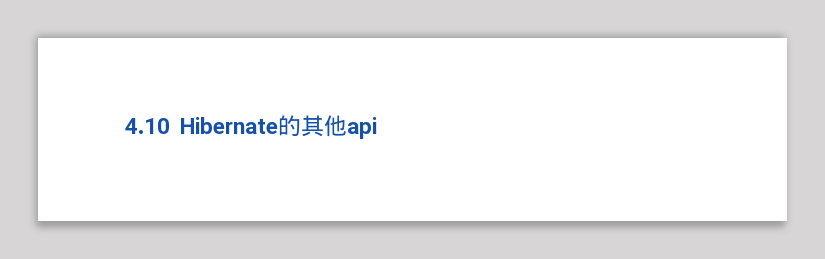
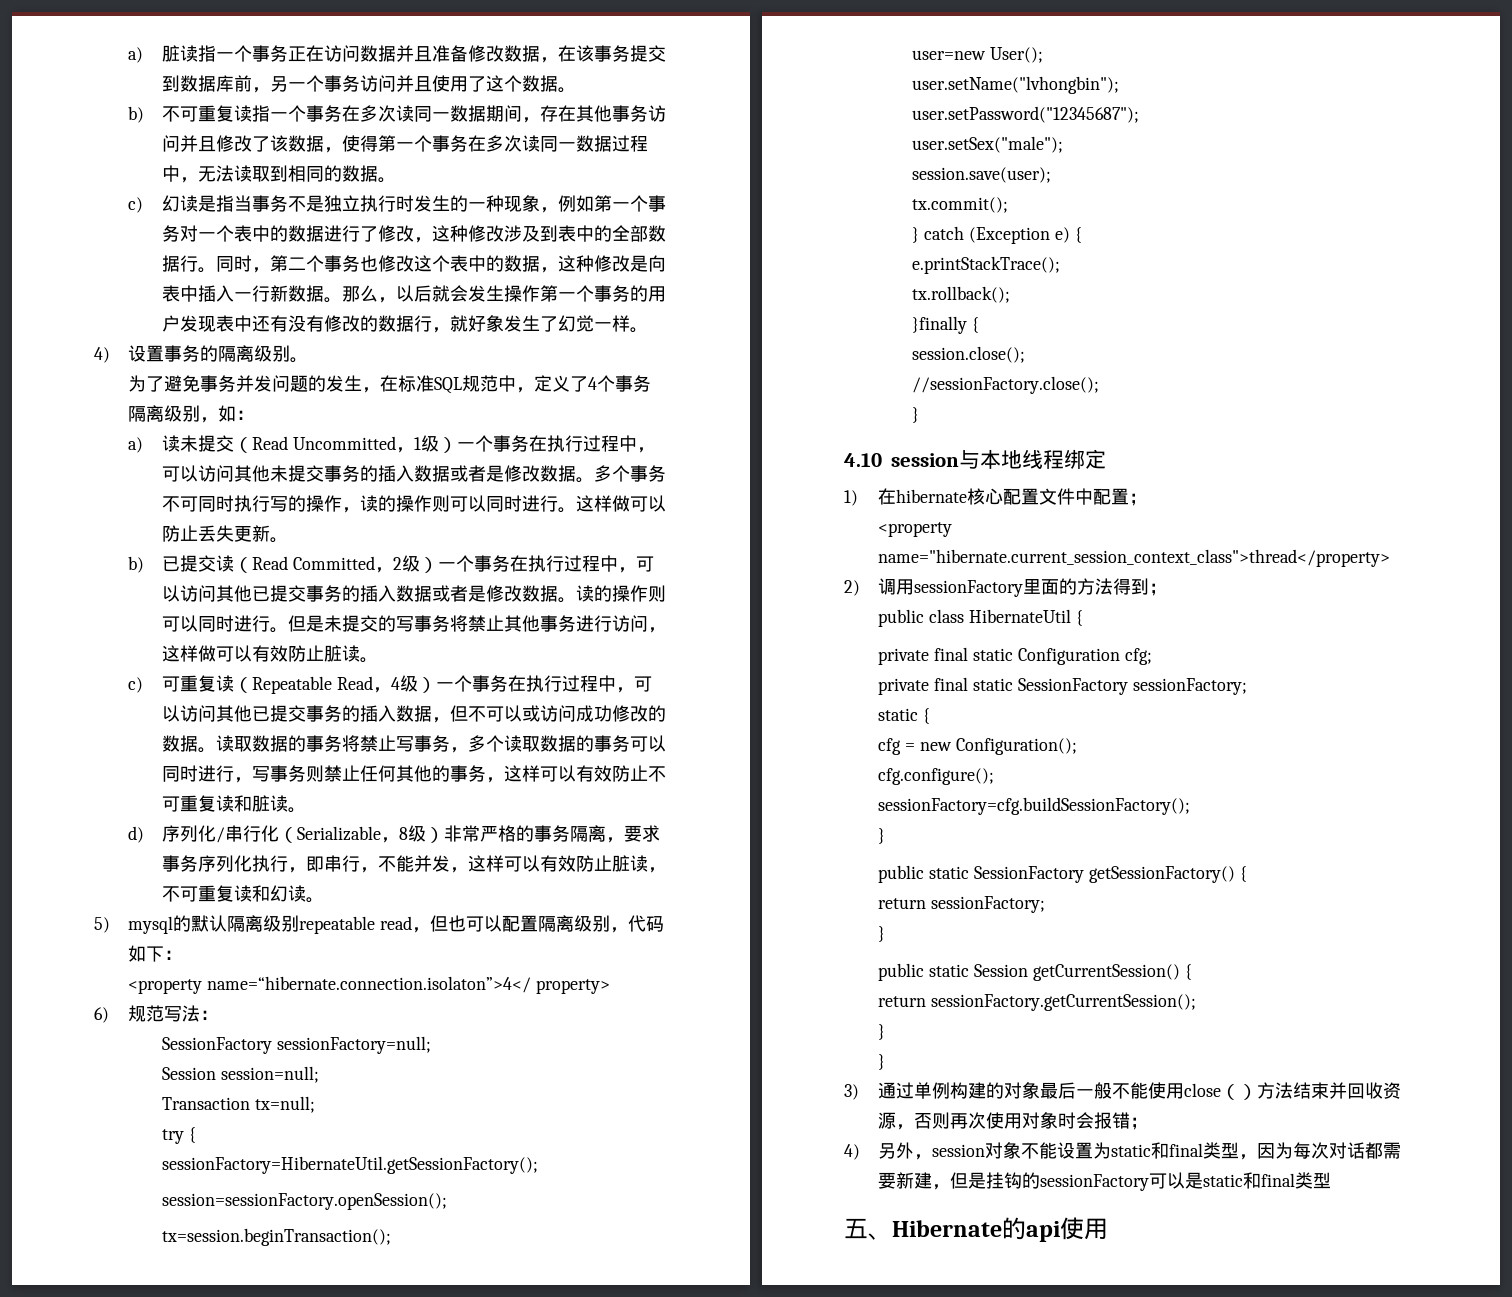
[125,115,377,139] 4.10 Hibernate的其他api -> [128,45,667,63] [162,75,577,93] [128,105,667,123] [162,135,649,153] [162,165,397,183] [128,195,667,213] [162,225,667,243] [162,255,667,273] [162,285,667,303] [162,315,649,333] [94,345,309,363] [128,375,652,394] [128,405,255,423] [128,435,655,453] [162,465,667,483] [162,495,667,513] [162,525,289,543] [128,555,654,573] [162,585,667,603] [162,615,667,633] [162,645,379,663] [128,675,652,694] [162,705,667,723] [162,735,667,753] [162,765,667,783] [162,795,307,813] [128,825,661,843] [162,855,667,873] [162,885,325,903] [94,915,664,934] [128,945,183,962] [128,976,610,994] [94,1005,219,1023] [162,1036,431,1054] [162,1066,319,1083] [162,1096,315,1113] [162,1127,196,1144] [162,1156,539,1174] [162,1193,448,1210] [162,1228,392,1246] [912,47,1043,63] [912,76,1120,94] [912,106,1140,123] [912,136,1064,153] [912,167,1052,183] [912,197,1009,213] [912,226,1082,244] [912,256,1061,274] [912,286,1011,303] [912,316,979,334] [912,346,1026,363] [912,376,1100,394] [912,407,920,423] [844,449,1106,469] [844,488,1148,506] [878,522,953,537] [878,549,1391,567] [844,578,1168,597] [878,609,1083,627] [878,647,1152,665] [878,677,1247,695] [878,708,930,724] [878,738,1077,755] [878,768,995,785] [878,797,1191,815] [878,828,886,844] [878,865,1247,883] [878,896,1045,913] [878,926,886,942] [878,963,1192,981] [878,994,1196,1011] [878,1024,886,1040] [878,1054,886,1070] [844,1082,1402,1100] [878,1112,1149,1130] [844,1142,1402,1160] [878,1172,1332,1191] [844,1217,1108,1242] a)脏读指一个事务正在访问数据并且准备修改数据，在该事务提交到数据库前，另一个事务访问并且使用了这个数据。 // b)不可重复读指一个事务在多次读同一数据期间，存在其他事务访问并且修改了该数据，使得第一个事务在多次读同一数据过程中，无法读取到相同的数据。 // c)幻读是指当事务不是独立执行时发生的一种现象，例如第一个事务对一个表中的数据进行了修改，这种修改涉及到表中的全部数据行。同时，第二个事务也修改这个表中的数据，这种修改是向表中插入一行新数据。那么，以后就会发生操作第一个事务的用户发现表中还有没有修改的数据行，就好象发生了幻觉一样。 // 4)设置事务的隔离级别。 // 为了避免事务并发问题的发生，在标准SQL规范中，定义了4个事务隔离级别，如： // a)读未提交（Read Uncommitted，1级）一个事务在执行过程中，可以访问其他未提交事务的插入数据或者是修改数据。多个事务不可同时执行写的操作，读的操作则可以同时进行。这样做可以防止丢失更新。 // b)已提交读（Read Committed，2级）一个事务在执行过程中，可以访问其他已提交事务的插入数据或者是修改数据。读的操作则可以同时进行。但是未提交的写事务将禁止其他事务进行访问，这样做可以有效防止脏读。 // c)可重复读（Repeatable Read，4级）一个事务在执行过程中，可以访问其他已提交事务的插入数据，但不可以或访问成功修改的数据。读取数据的事务将禁止写事务，多个读取数据的事务可以同时进行，写事务则禁止任何其他的事务，这样可以有效防止不可重复读和脏读。 // d)序列化/串行化（Serializable，8级）非常严格的事务隔离，要求事务序列化执行，即串行，不能并发，这样可以有效防止脏读，不可重复读和幻读。 // 5) mysql的默认隔离级别repeatable read，但也可以配置隔离级别，代码如下： // <property name=“hibernate.connection.isolaton”>4</ property> // 6)规范写法： // SessionFactory sessionFactory=null; // Session session=null; // Transaction tx=null; // try { // sessionFactory=HibernateUtil.getSessionFactory(); // session=sessionFactory.openSession(); // tx=session.beginTransaction(); // user=new User(); // user.setName("lvhongbin"); // user.setPassword("12345687"); // user.setSex("male"); // session.save(user); // tx.commit(); // } catch (Exception e) { // e.printStackTrace(); // tx.rollback(); // }finally { // session.close(); // //sessionFactory.close(); // } // 4.10 session与本地线程绑定 // 1)在hibernate核心配置文件中配置； // <property name="hibernate.current_session_context_class">thread</property> // 2)调用sessionFactory里面的方法得到； // public class HibernateUtil { // private final static Configuration cfg; // private final static SessionFactory sessionFactory; // static { // cfg = new Configuration(); // cfg.configure(); // sessionFactory=cfg.buildSessionFactory(); // } // public static SessionFactory getSessionFactory() { // return sessionFactory; // } // public static Session getCurrentSession() { // return sessionFactory.getCurrentSession(); // } // } // 3)通过单例构建的对象最后一般不能使用close（）方法结束并回收资源，否则再次使用对象时会报错； // 4)另外，session对象不能设置为static和final类型，因为每次对话都需要新建，但是挂钩的sessionFactory可以是static和final类型 // 五、Hibernate的api使用

